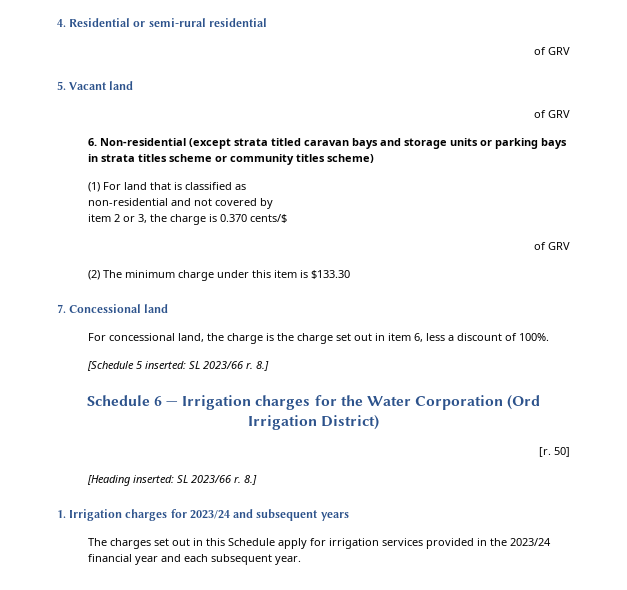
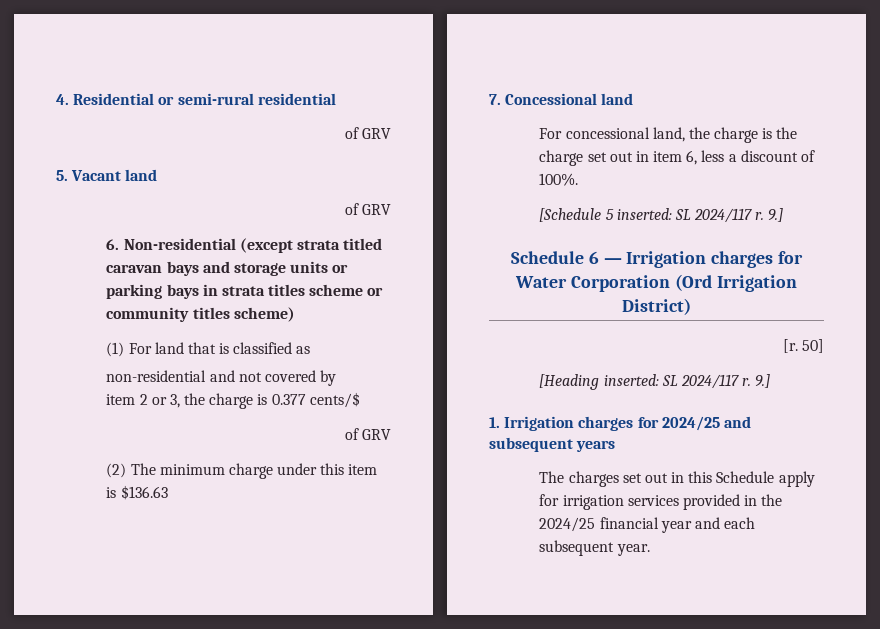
[220,214,248,222] 0.370 -> [271,394,306,405] 0.377
[311,270,351,279] $133.30 -> [120,485,168,500] $136.63
[203,361,270,371] 2023/66 r. 8.] -> [694,208,784,223] 2024/117 r. 9.]
[340,395,363,406] the -> (804, 257) none
[191,475,258,485] 2023/66 r. 8.] -> [680,374,771,389] 2024/117 r. 9.]
[189,510,230,519] 2023/24 -> [661,416,720,431] 2024/25
[510,538,552,546] 2023/24 -> [539,517,596,532] 2024/25

